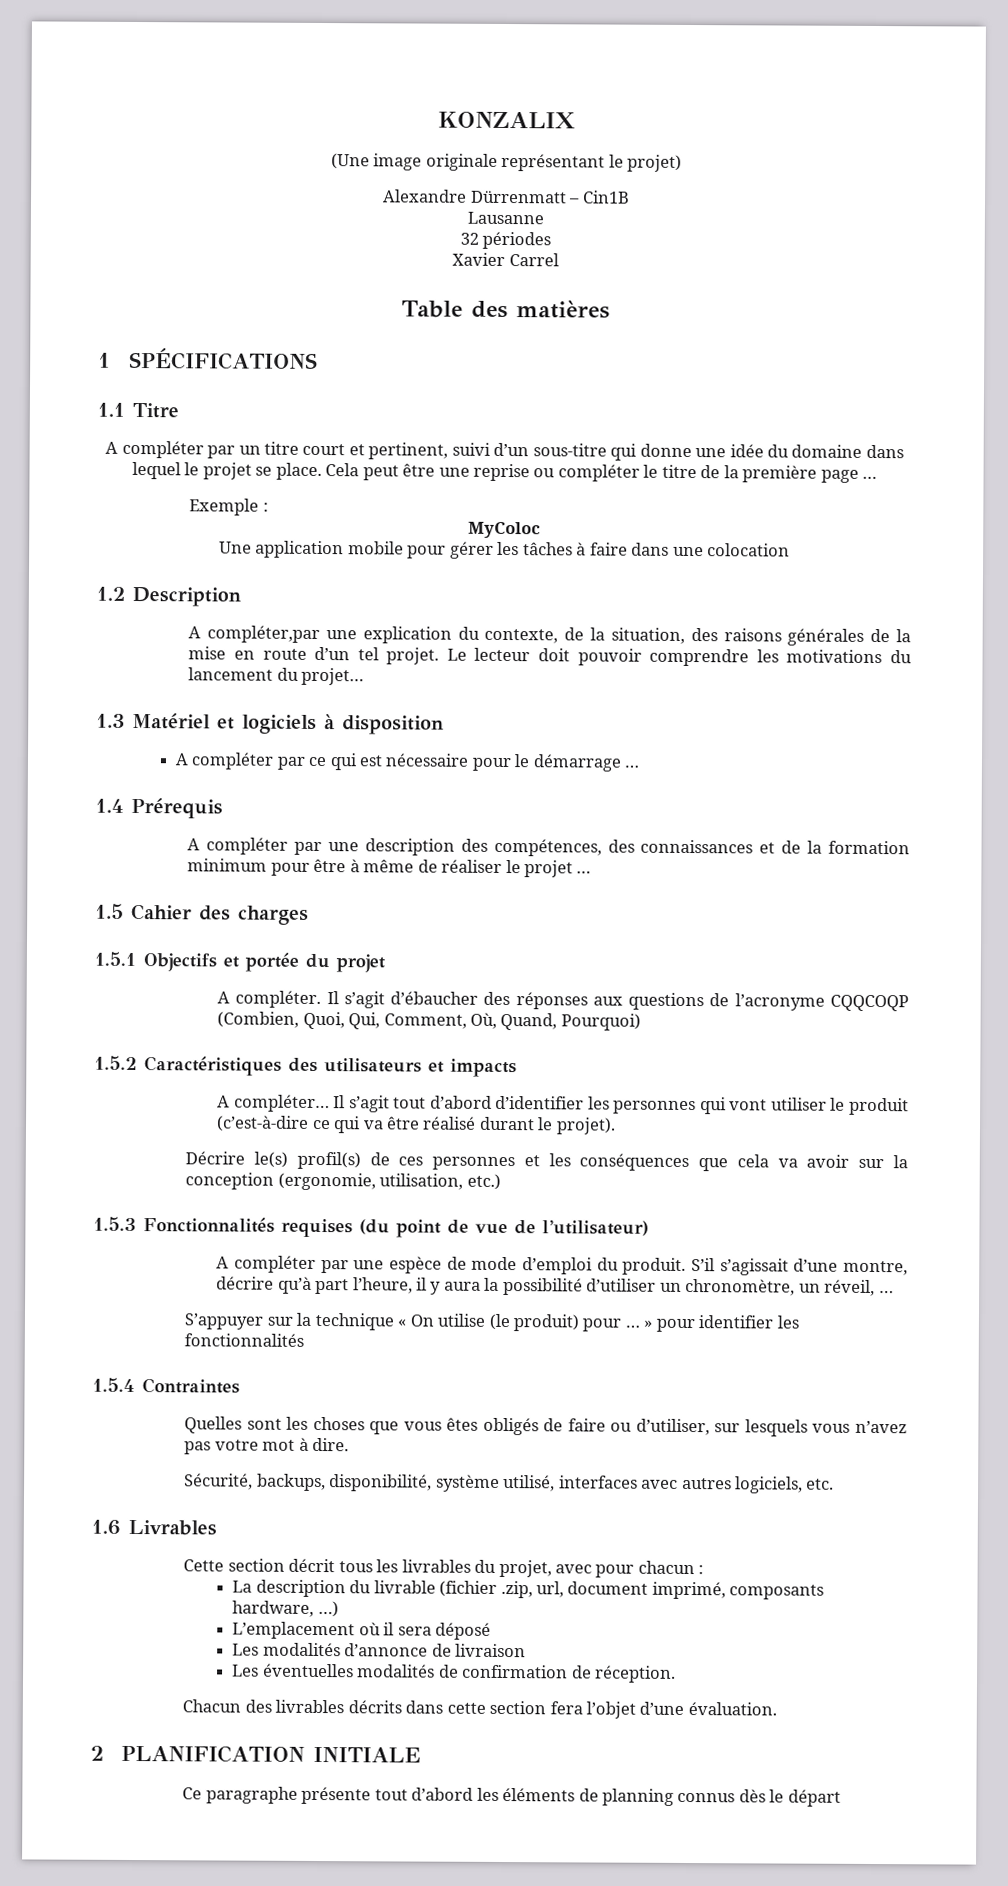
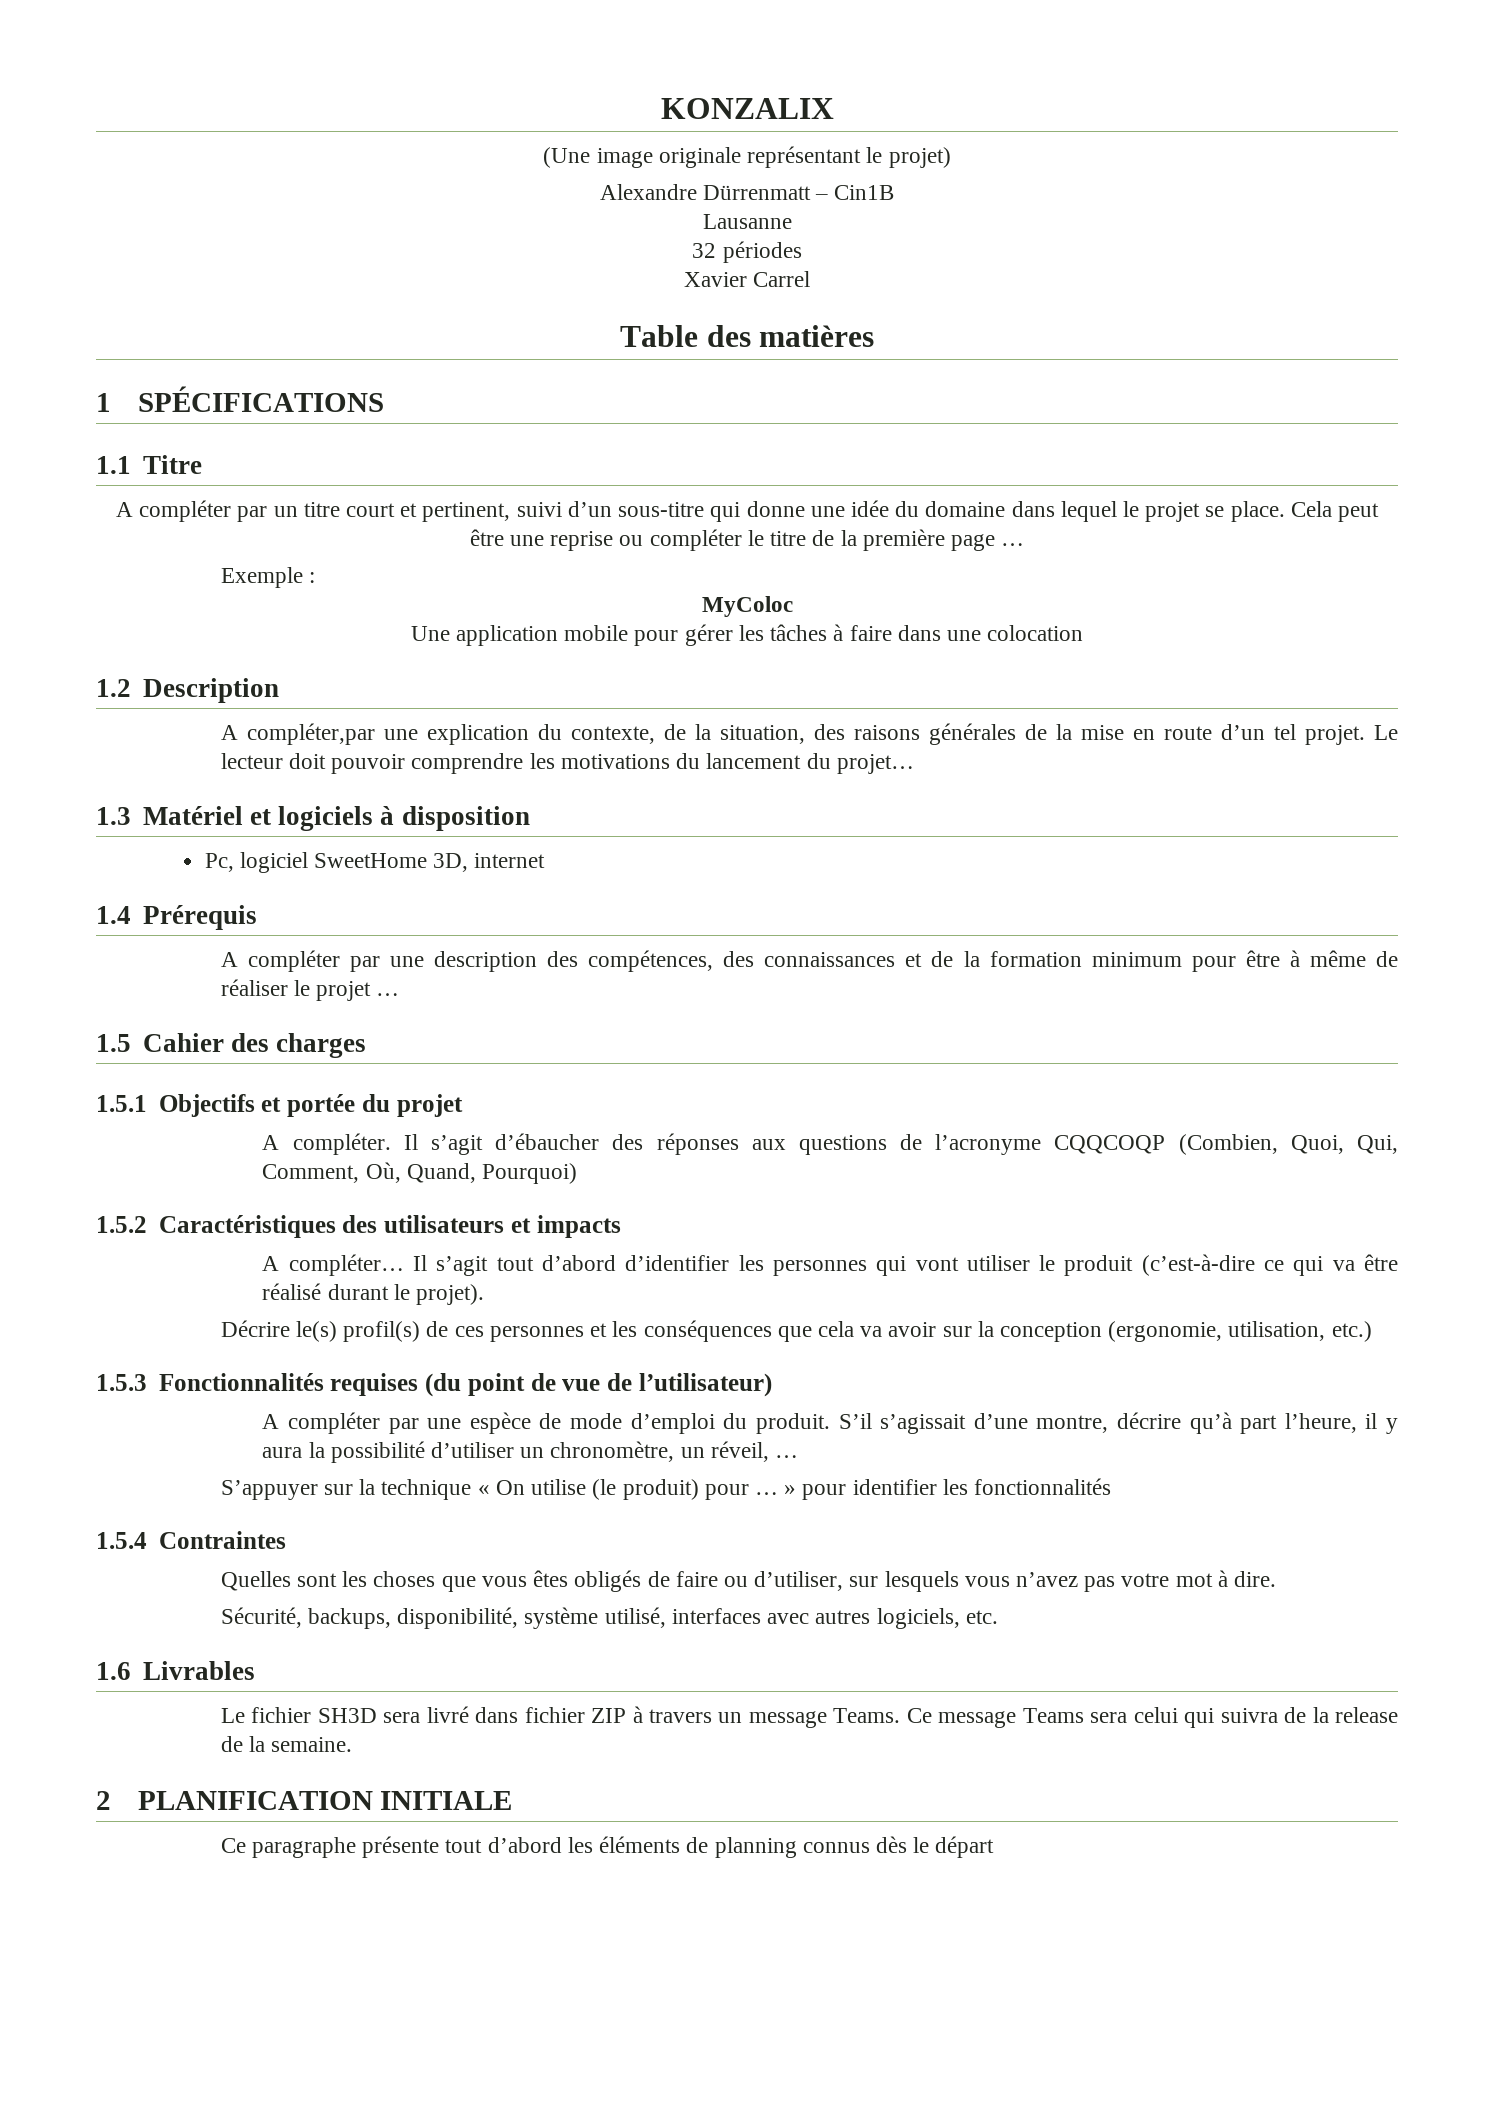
[174,752,640,772] A compléter par ce qui est nécessaire pour le démarrage … -> [204,852,546,873] Pc, logiciel SweetHome 3D, internet
[183,1558,705,1578] [232,1579,825,1600] [232,1600,339,1618] [232,1621,492,1640] [232,1642,527,1658] [232,1663,677,1683] [182,1699,777,1719] Cette section décrit tous les livrables du projet, avec pour chacun : // La description du livrable (fichier .zip, url, document imprimé, composants hardware, …) // L’emplacement où il sera déposé // Les modalités d’annonce de livraison // Les éventuelles modalités de confirmation de réception. // Chacun des livrables décrits dans cette section fera l’objet d’une évaluation. -> [220,1706,1399,1728] [220,1736,353,1752] Le fichier SH3D sera livré dans fichier ZIP à travers un message Teams. Ce message Teams sera celui qui suivra de la release de la semaine.

